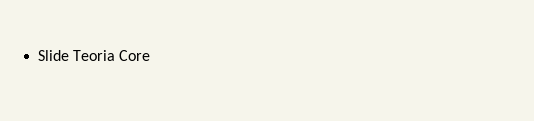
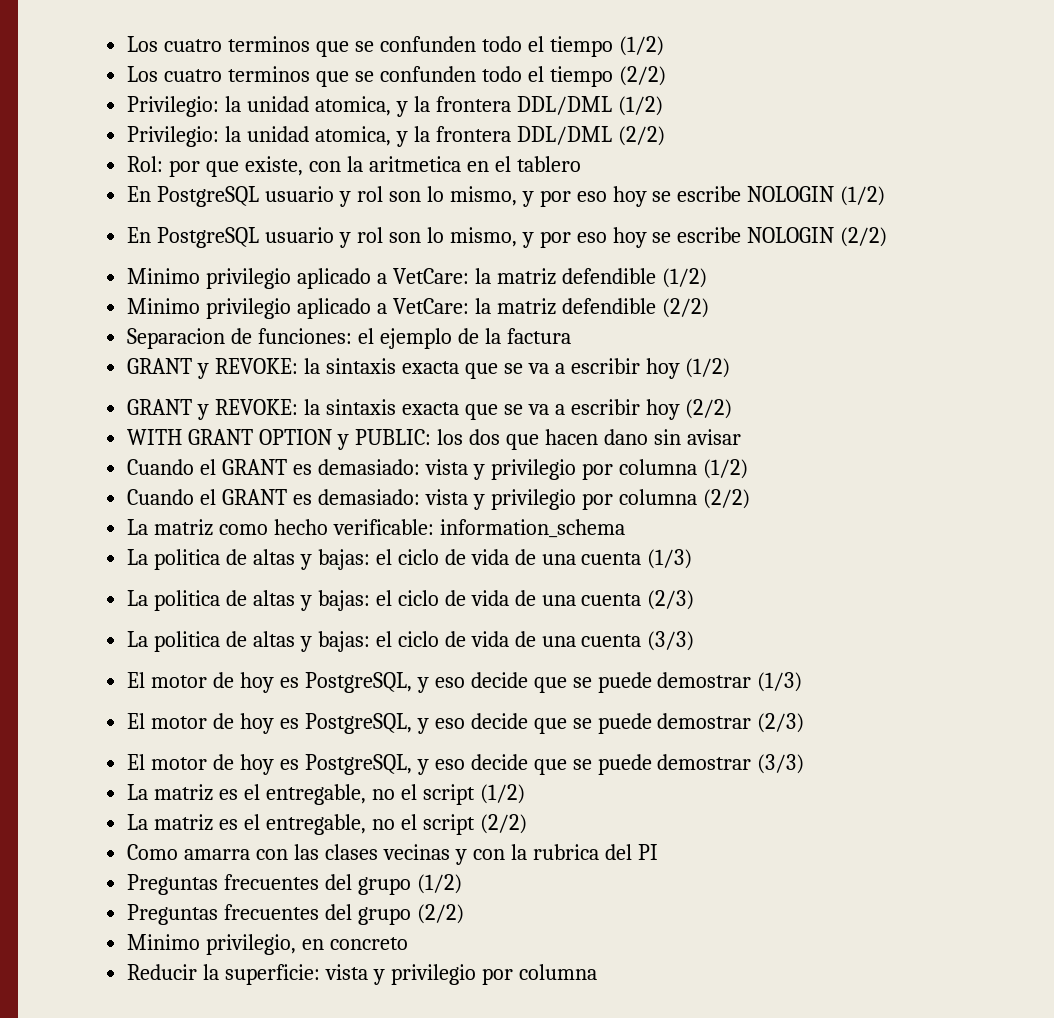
[38,50,151,61] Slide Teoria Core -> [127,36,664,57] [127,66,666,87] [127,96,663,117] [127,126,665,147] [127,156,581,177] [127,186,886,207] [127,227,888,248] [127,268,707,289] [127,298,709,319] [127,328,571,349] [127,358,731,379] [127,399,733,420] [127,429,741,450] [127,459,748,480] [127,489,750,510] [127,519,625,538] [127,549,693,570] [127,590,695,611] [127,631,695,652] [127,672,803,693] [127,713,805,734] [127,754,805,775] [127,784,525,805] [127,814,527,835] [127,844,658,865] [127,874,462,895] [127,904,464,925] [127,934,409,955] [127,964,597,985] Los cuatro terminos que se confunden todo el tiempo (1/2) // Los cuatro terminos que se confunden todo el tiempo (2/2) // Privilegio: la unidad atomica, y la frontera DDL/DML (1/2) // Privilegio: la unidad atomica, y la frontera DDL/DML (2/2) // Rol: por que existe, con la aritmetica en el tablero // En PostgreSQL usuario y rol son lo mismo, y por eso hoy se escribe NOLOGIN (1/2) // En PostgreSQL usuario y rol son lo mismo, y por eso hoy se escribe NOLOGIN (2/2) // Minimo privilegio aplicado a VetCare: la matriz defendible (1/2) // Minimo privilegio aplicado a VetCare: la matriz defendible (2/2) // Separacion de funciones: el ejemplo de la factura // GRANT y REVOKE: la sintaxis exacta que se va a escribir hoy (1/2) // GRANT y REVOKE: la sintaxis exacta que se va a escribir hoy (2/2) // WITH GRANT OPTION y PUBLIC: los dos que hacen dano sin avisar // Cuando el GRANT es demasiado: vista y privilegio por columna (1/2) // Cuando el GRANT es demasiado: vista y privilegio por columna (2/2) // La matriz como hecho verificable: information_schema // La politica de altas y bajas: el ciclo de vida de una cuenta (1/3) // La politica de altas y bajas: el ciclo de vida de una cuenta (2/3) // La politica de altas y bajas: el ciclo de vida de una cuenta (3/3) // El motor de hoy es PostgreSQL, y eso decide que se puede demostrar (1/3) // El motor de hoy es PostgreSQL, y eso decide que se puede demostrar (2/3) // El motor de hoy es PostgreSQL, y eso decide que se puede demostrar (3/3) // La matriz es el entregable, no el script (1/2) // La matriz es el entregable, no el script (2/2) // Como amarra con las clases vecinas y con la rubrica del PI // Preguntas frecuentes del grupo (1/2) // Preguntas frecuentes del grupo (2/2) // Minimo privilegio, en concreto // Reducir la superficie: vista y privilegio por columna

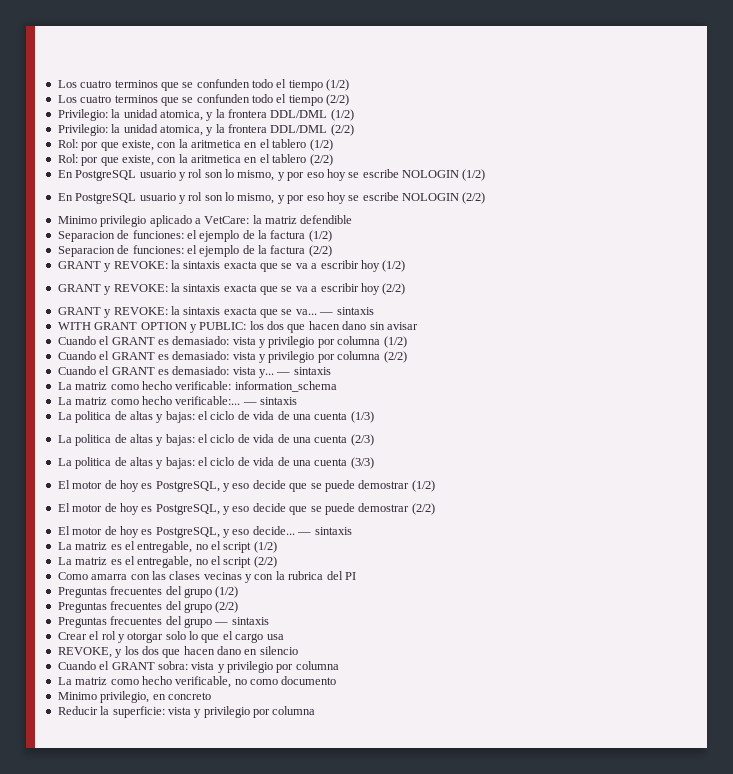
(581, 164) none -> [309,139,333,151] [57,154,333,166] (1/2) // Rol: por que existe, con la aritmetica en el tablero (2/2)
[661,268,707,288] [127,298,709,319] [127,328,571,349] (1/2) // Minimo privilegio aplicado a VetCare: la matriz defendible (2/2) // Separacion de funciones: el ejemplo de la factura -> [57,230,332,242] [57,245,332,257] // Separacion de funciones: el ejemplo de la factura (1/2) // Separacion de funciones: el ejemplo de la factura (2/2)
(733, 409) none -> [57,306,374,318] // GRANT y REVOKE: la sintaxis exacta que se va... — sintaxis
(750, 499) none -> [57,366,331,378] // Cuando el GRANT es demasiado: vista y... — sintaxis
(625, 528) none -> [57,396,297,405] // La matriz como hecho verificable:... — sintaxis
[757,672,803,692] (1/3) -> [411,480,435,492] (1/2)
[757,713,805,733] [127,754,805,775] (2/3) // El motor de hoy es PostgreSQL, y eso decide que se puede demostrar (3/3) -> [411,503,435,515] [57,526,352,538] (2/2) // El motor de hoy es PostgreSQL, y eso decide... — sintaxis
(464, 914) none -> [57,616,269,628] [57,631,284,643] [57,646,298,658] [57,661,339,673] [57,676,337,688] // Preguntas frecuentes del grupo — sintaxis // Crear el rol y otorgar solo lo que el cargo usa // REVOKE, y los dos que hacen dano en silencio // Cuando el GRANT sobra: vista y privilegio por columna // La matriz como hecho verificable, no como documento

